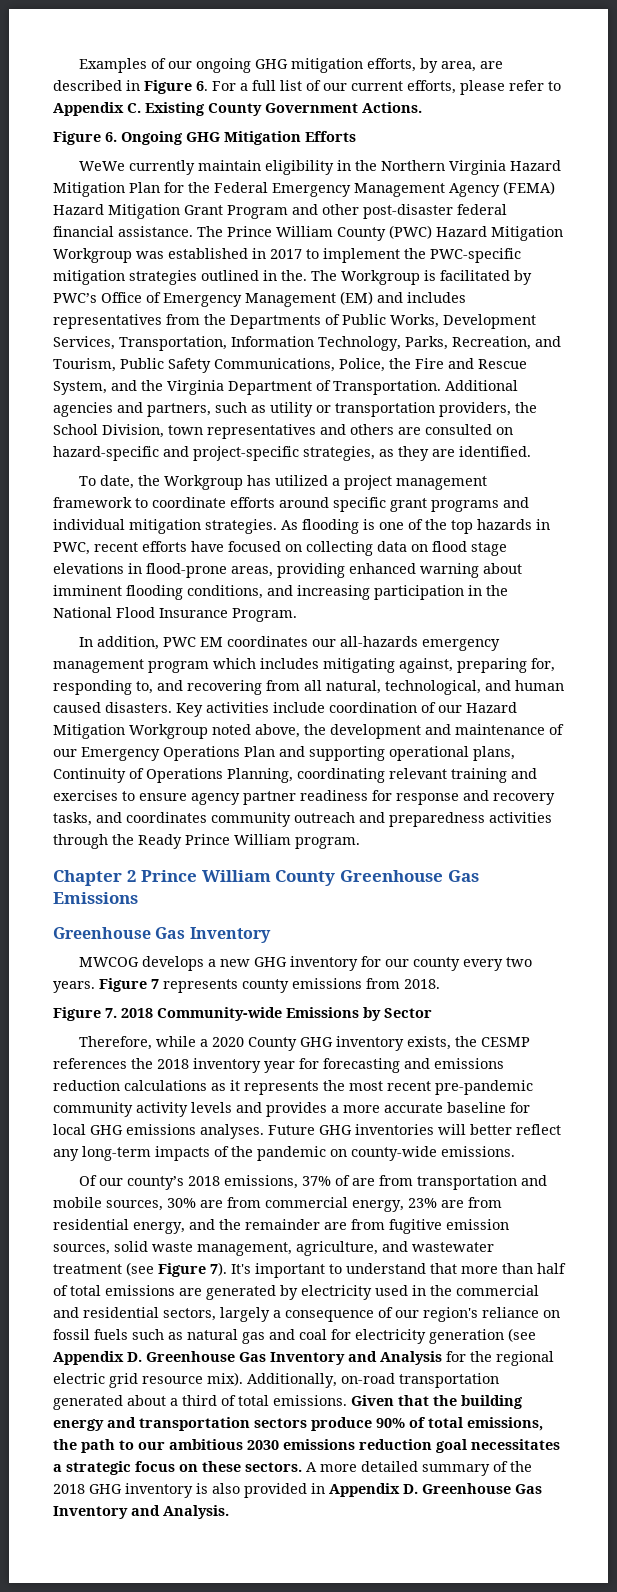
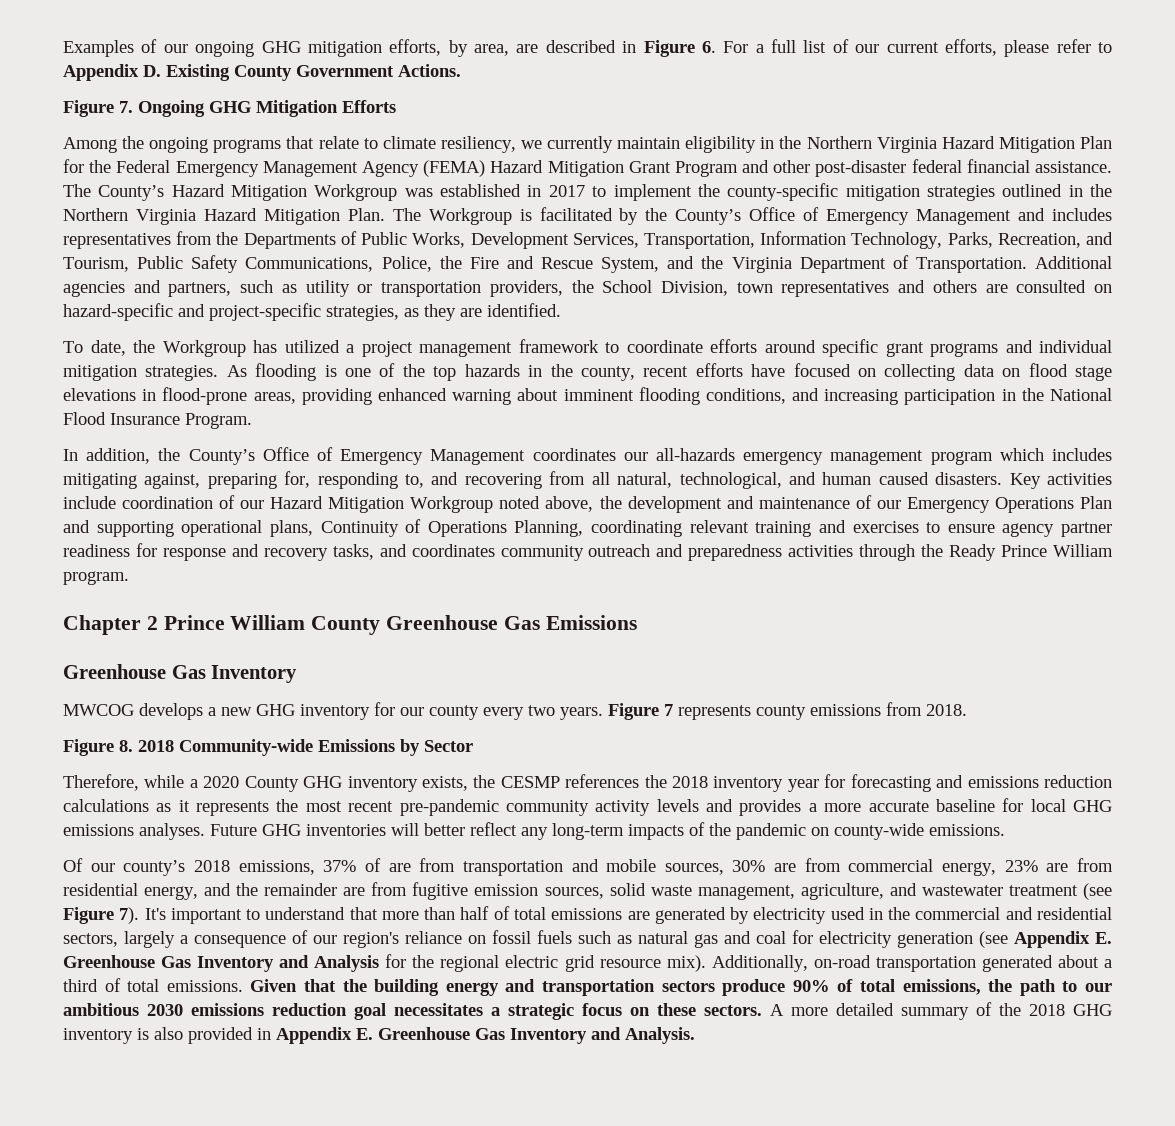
[127,103,141,113] C. -> [143,65,161,77] D.
[105,132,117,142] 6. -> [119,101,133,113] 7.
[79,161,126,171] WeWe -> [63,136,542,153] Among the ongoing programs that relate to climate resiliency, we
[227,225,432,241] Prince William County (PWC) -> [98,185,165,201] County’s
[430,248,521,263] PWC-specific -> [727,183,839,201] county-specific
[281,270,307,281] the. -> [1090,184,1113,197] [63,208,385,225] the Northern Virginia Hazard Mitigation Plan.
[53,291,373,307] PWC’s Office of Emergency Management (EM) -> [645,207,1012,225] the County’s Office of Emergency Management
[53,542,90,555] PWC, -> [550,364,635,381] the county,
[163,637,224,647] PWC EM -> [158,447,526,465] the County’s Office of Emergency Management
[105,1008,117,1018] 7. -> [119,740,133,752] 8.
[127,1352,142,1362] D. -> [1095,932,1112,944] E.
[403,1484,418,1494] D. -> [356,1028,373,1040] E.

